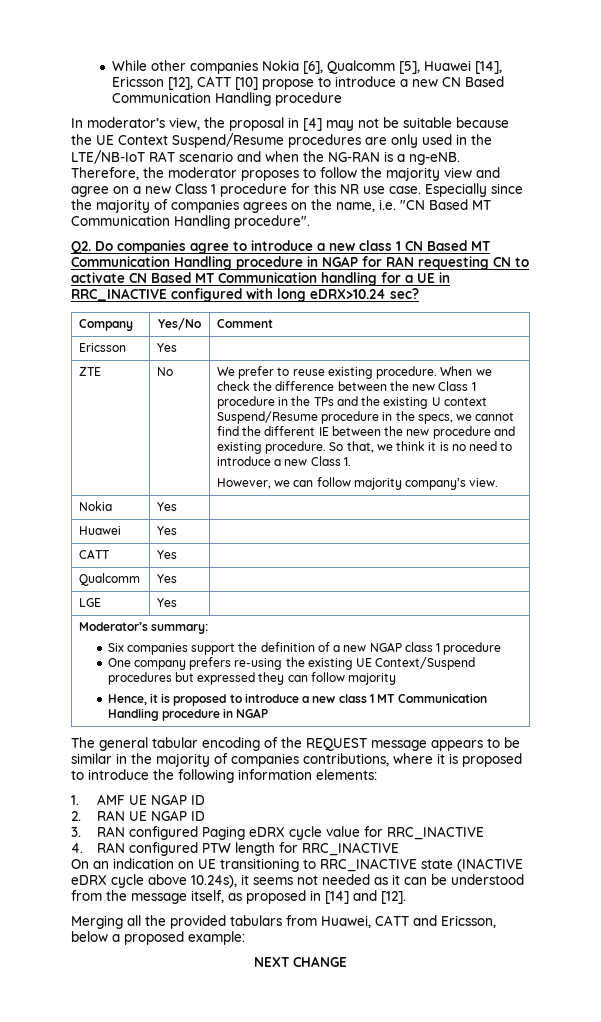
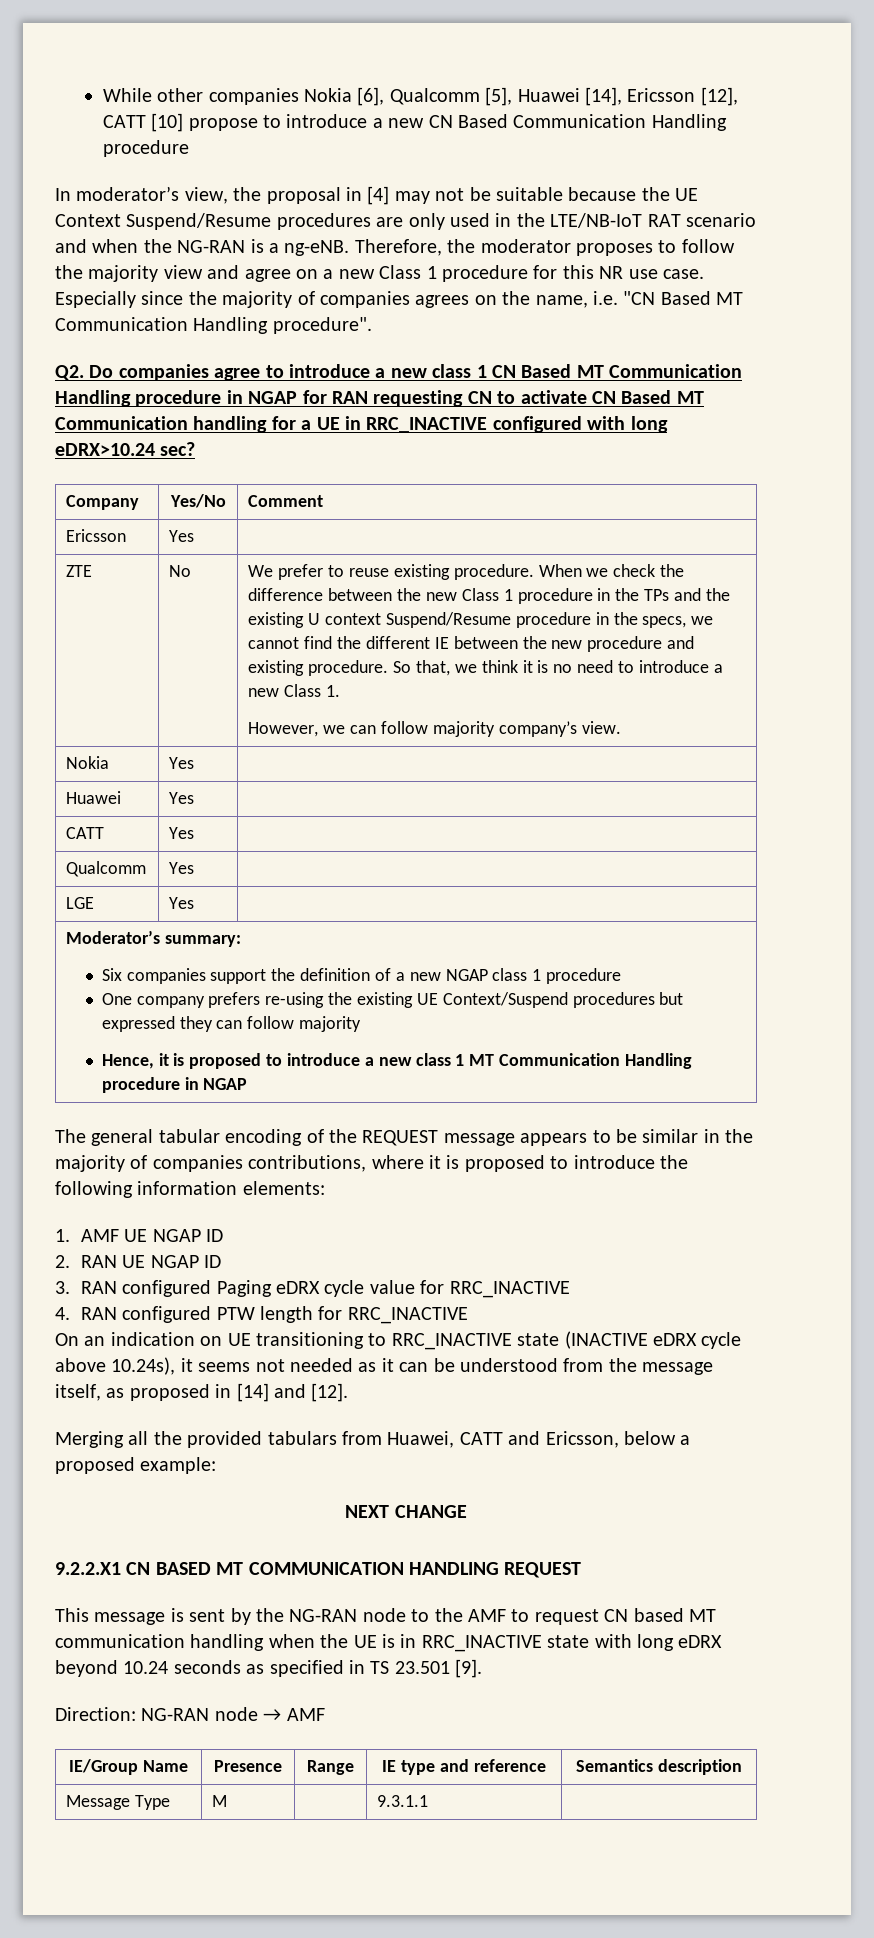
(347, 961) none -> [55,1562,582,1578] [55,1608,716,1625] [55,1634,723,1652] [55,1659,483,1678] [55,1707,325,1721] [69,1759,188,1775] [214,1760,282,1772] [307,1760,354,1775] [382,1759,546,1775] [576,1759,742,1775] [66,1795,171,1810] [212,1795,228,1807] [377,1795,429,1807] // 9.2.2.X1 CN BASED MT COMMUNICATION HANDLING REQUEST // This message is sent by the NG-RAN node to the AMF to request CN based MT communication handling when the UE is in RRC_INACTIVE state with long eDRX beyond 10.24 seconds as specified in TS 23.501 [9]. // Direction: NG-RAN node → AMF // IE/Group Name | Presence | Range | IE type and reference | Semantics description // Message Type | M | | 9.3.1.1 |

